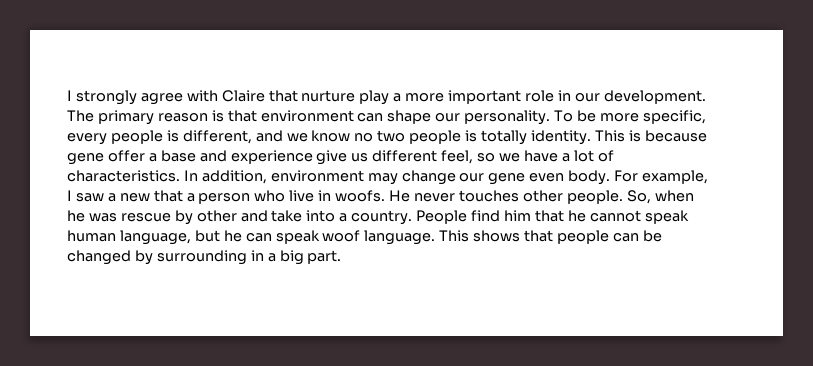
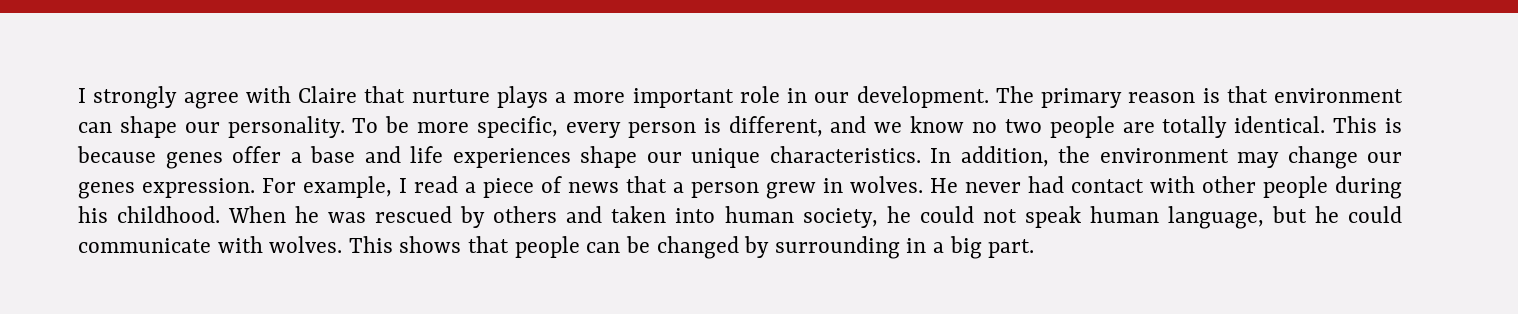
[359,90,390,105] play -> [496,86,548,108] plays
[110,130,163,144] people -> [627,122,696,138] person
[465,130,591,145] is totally identity. -> [1122,116,1326,138] are totally identical.
[67,153,104,165] gene -> [165,152,223,169] genes
[230,150,614,165] experience give us different feel, so we have a lot of -> [410,146,760,168] life experiences shape our unique
(267, 177) none -> [1058,146,1090,163] the
[488,170,709,185] [67,190,694,204] [67,210,641,225] gene even body. For example, I saw a new that a person who live in woofs. He never touches other people. So, when he was rescue by other and take into a country. People find him that he cannot -> [78,176,1402,199] [78,206,1017,228] genes expression. For example, I read a piece of news that a person grew in wolves. He never had contact with other people during his childhood. When he was rescued by others and taken into human society, he could not
[245,230,436,245] can speak woof language. -> [1347,206,1402,223] [78,236,343,253] could communicate with wolves.

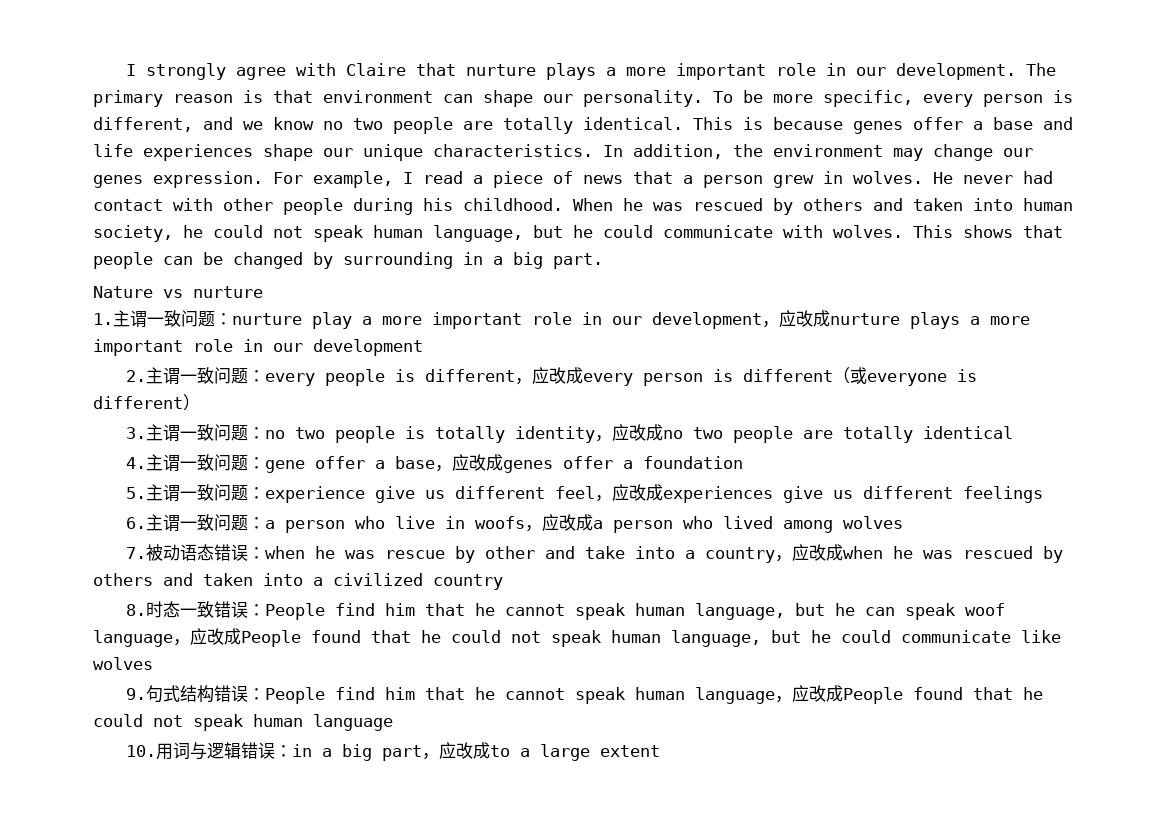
(1035, 248) none -> [93,286,263,298] [93,310,1030,329] [93,339,423,356] [126,367,978,386] [93,394,200,411] [126,424,1014,443] [126,454,744,473] [126,484,1044,503] [126,514,904,533] [126,544,1064,563] [93,573,503,590] [126,601,1006,620] [93,628,1061,647] [93,657,153,670] [126,685,1044,704] [93,714,393,731] [126,742,661,761] // Nature vs nurture // 1.主谓一致问题：nurture play a more important role in our development，应改成nurture plays a more important role in our development // 2.主谓一致问题：every people is different，应改成every person is different（或everyone is different） // 3.主谓一致问题：no two people is totally identity，应改成no two people are totally identical // 4.主谓一致问题：gene offer a base，应改成genes offer a foundation // 5.主谓一致问题：experience give us different feel，应改成experiences give us different feelings // 6.主谓一致问题：a person who live in woofs，应改成a person who lived among wolves // 7.被动语态错误：when he was rescue by other and take into a country，应改成when he was rescued by others and taken into a civilized country // 8.时态一致错误：People find him that he cannot speak human language, but he can speak woof language，应改成People found that he could not speak human language, but he could communicate like wolves // 9.句式结构错误：People find him that he cannot speak human language，应改成People found that he could not speak human language // 10.用词与逻辑错误：in a big part，应改成to a large extent

